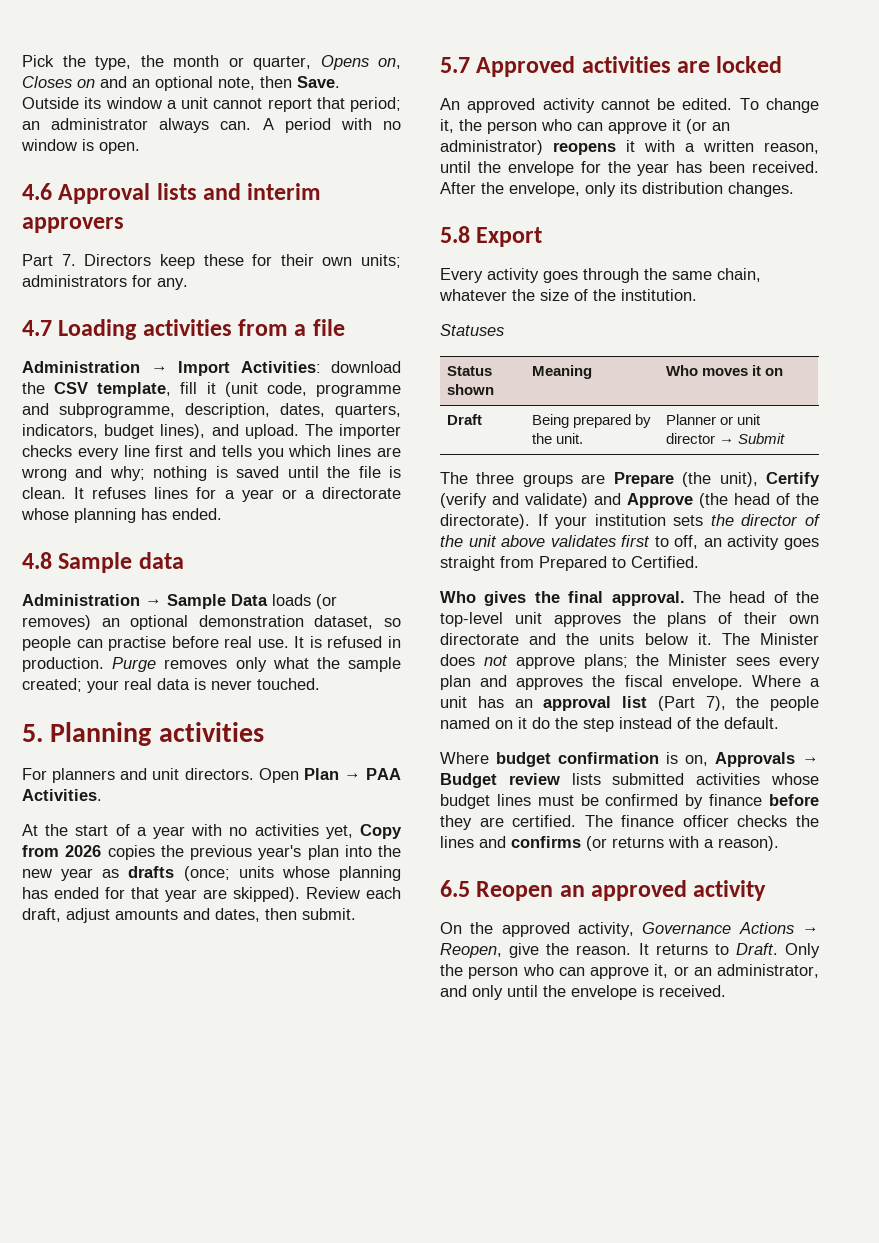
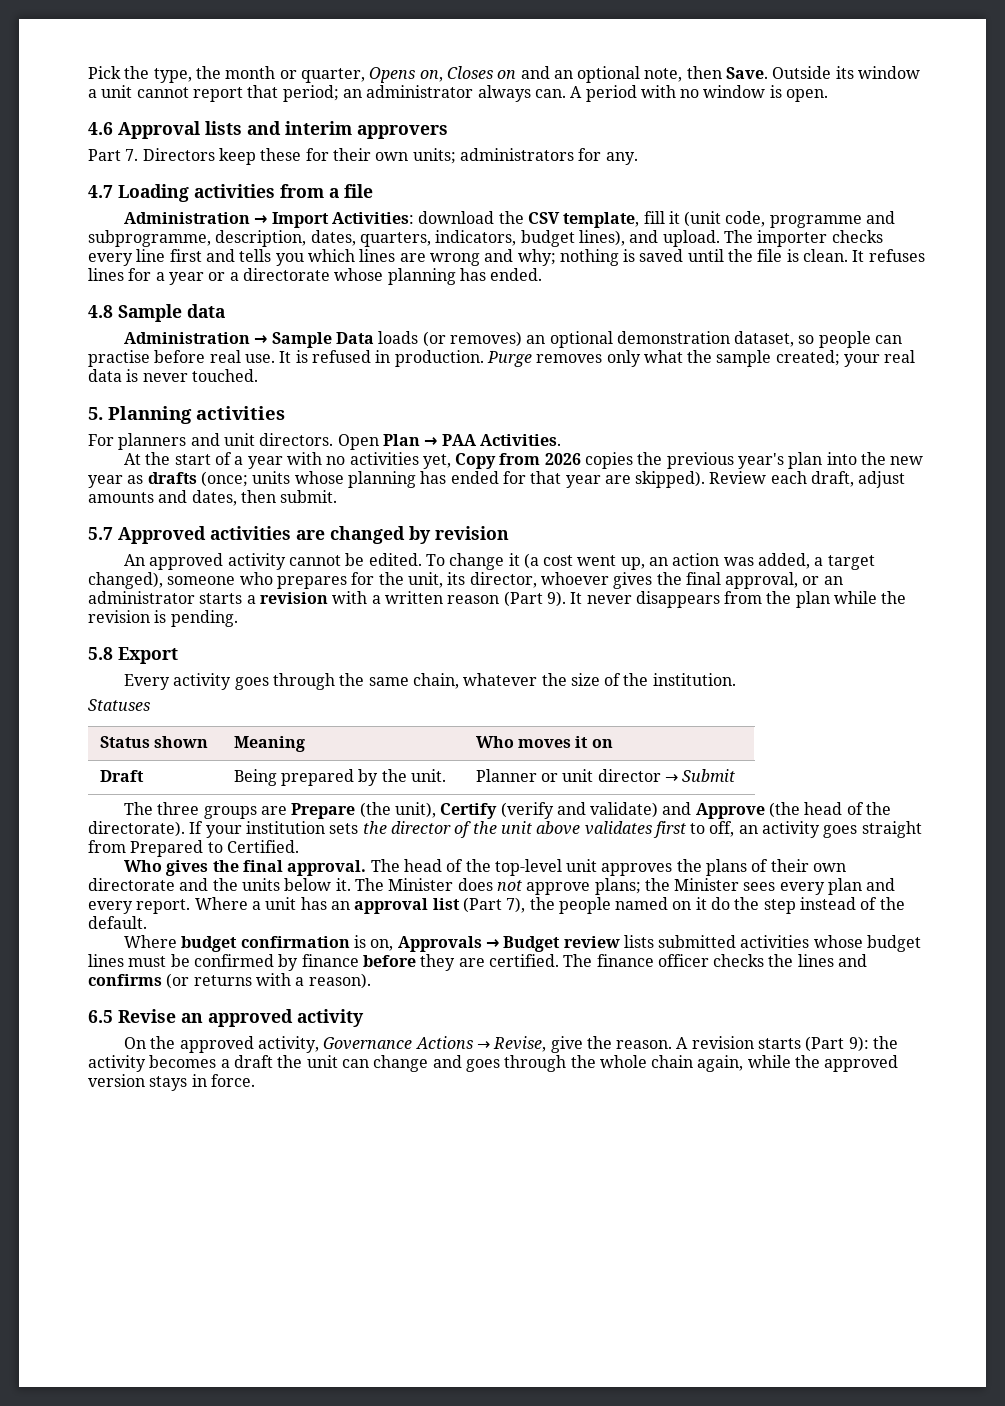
[716,56,783,73] locked -> [330,526,509,544] changed by revision
[440,119,730,134] [440,140,819,155] [440,161,819,176] [440,182,794,197] it, the person who can approve it (or an administrator) reopens it with a written reason, until the envelope for the year has been received. After the envelope, only its distribution changes. -> [508,553,875,570] [88,572,843,589] [88,591,907,608] [88,610,238,627] it (a cost went up, an action was added, a target changed), someone who prepares for the unit, its director, whoever gives the final approval, or an administrator starts a revision with a written reason (Part 9). It never disappears from the plan while the revision is pending.
[516,675,743,690] approves the fiscal envelope. -> [88,899,191,914] every report.
[476,881,554,901] Reopen -> [118,1009,176,1023] Revise
[440,943,502,958] Reopen, -> [493,1036,547,1052] Revise,
[638,943,820,958] [440,964,819,979] [440,985,726,1000] It returns to Draft. Only the person who can approve it, or an administrator, and only until the envelope is received. -> [676,1036,899,1052] [88,1055,899,1072] [88,1074,255,1091] A revision starts (Part 9): the activity becomes a draft the unit can change and goes through the whole chain again, while the approved version stays in force.

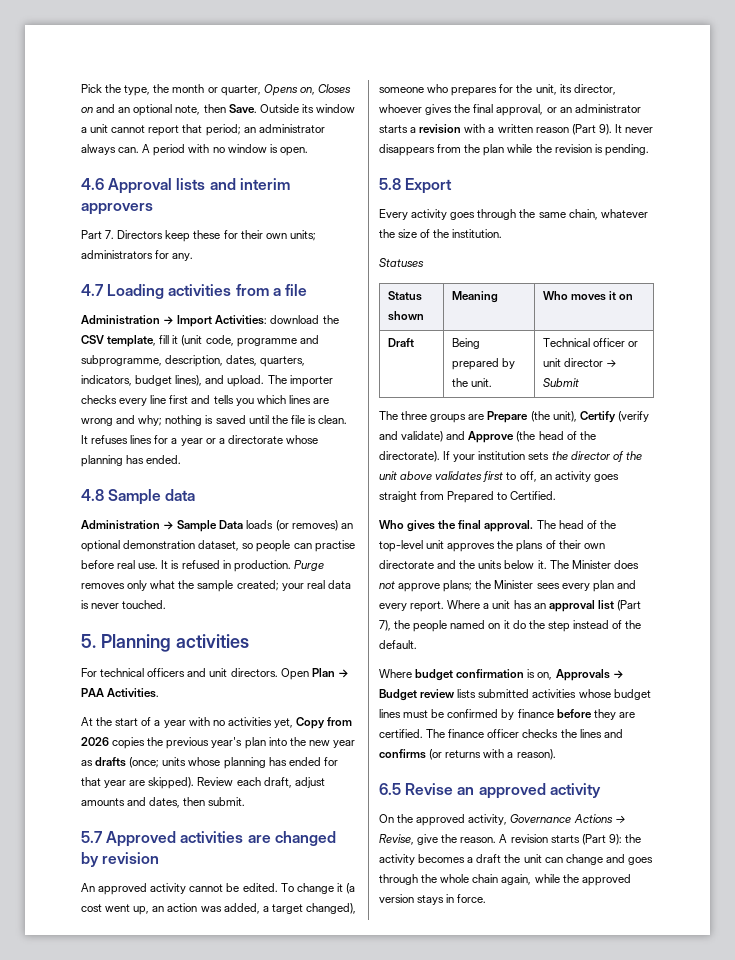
[118,433,187,450] planners -> [100,668,186,677] technical officers
[475,769,537,782] Planner -> [543,338,626,347] Technical officer

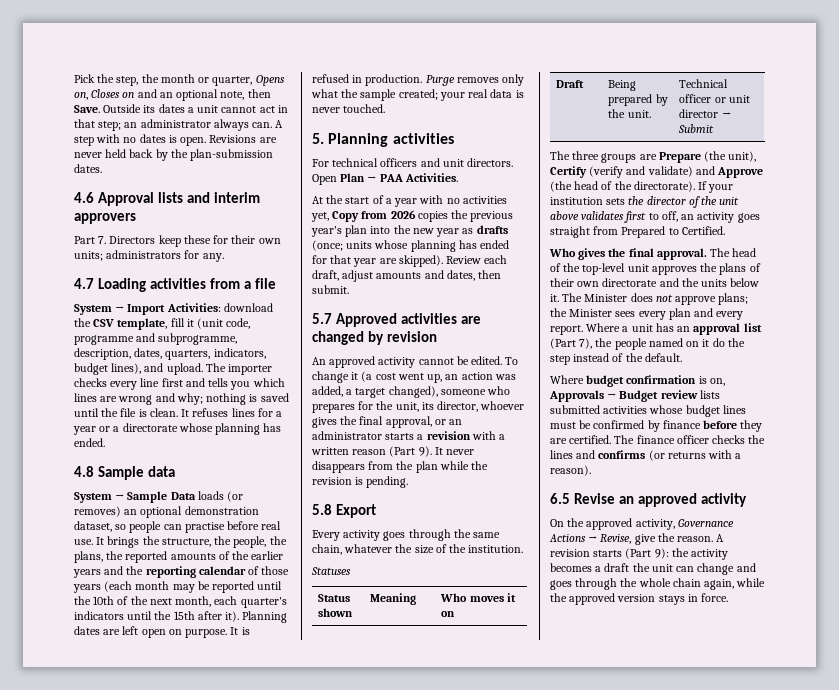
[124,85,151,96] type, -> [116,76,139,86] step,
[315,104,355,113] window -> [158,104,185,113] dates
[148,124,241,136] report that period; -> [259,105,288,113] [74,119,122,131] act in that step;
[153,144,267,156] period with no window -> [74,134,166,146] step with no dates
(308, 151) none -> [209,135,277,143] [74,149,274,161] [74,164,102,173] Revisions are never held back by the plan-submission dates.
[81,315,160,325] Administration -> [74,304,112,315] System
[81,520,160,530] Administration -> [74,492,112,503] System
(169, 564) none -> [107,536,287,548] [74,551,284,563] [73,566,290,578] [73,581,283,593] [74,596,287,608] [74,611,288,623] [74,626,239,638] brings the structure, the people, the plans, the reported amounts of the earlier years and the reporting calendar of those years (each month may be reported until the 10th of the next month, each quarter's indicators until the 15th after it). Planning dates are left open on purpose. It

